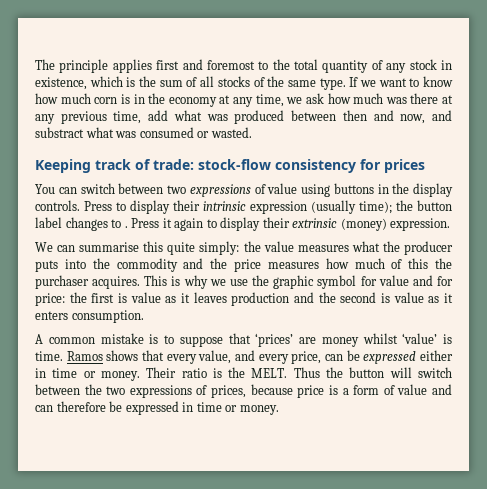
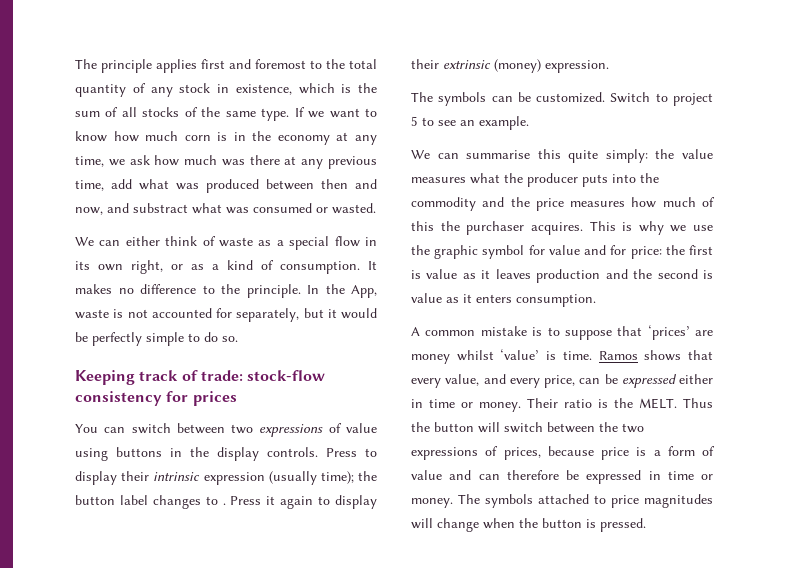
(252, 132) none -> [75,236,377,250] [75,260,377,274] [75,284,377,298] [75,308,377,322] [75,332,238,346] // We can either think of waste as a special flow in its own right, or as a kind of consumption. It makes no difference to the principle. In the App, waste is not accounted for separately, but it would be perfectly simple to do so.
(451, 224) none -> [411,92,713,106] [411,116,529,130] // The symbols can be customized. Switch to project 5 to see an example.
(279, 410) none -> [458,494,713,508] [411,518,646,532] The symbols attached to price magnitudes will change when the button is pressed.

